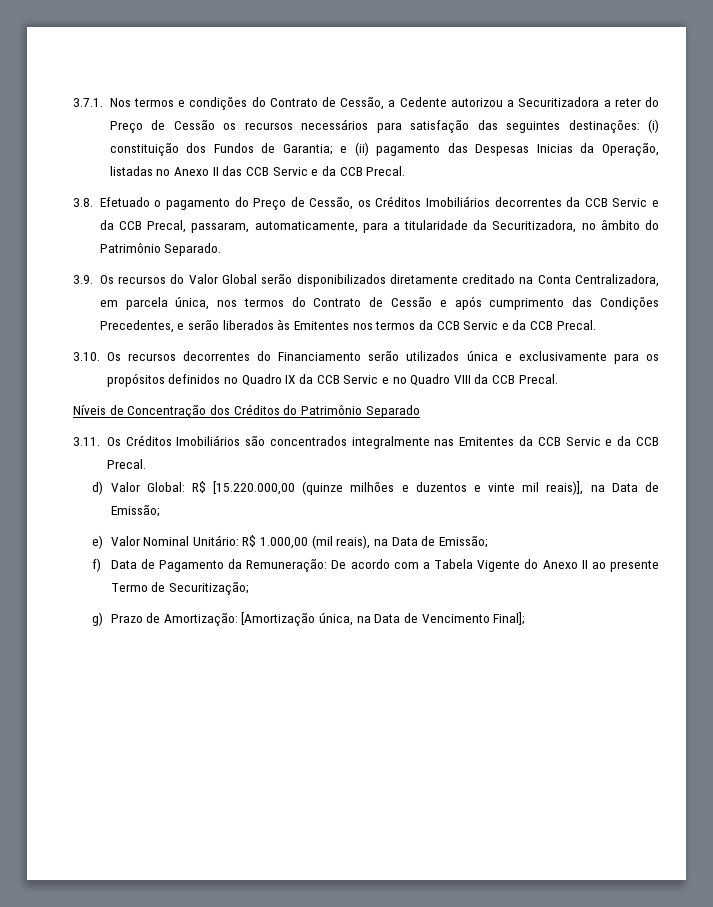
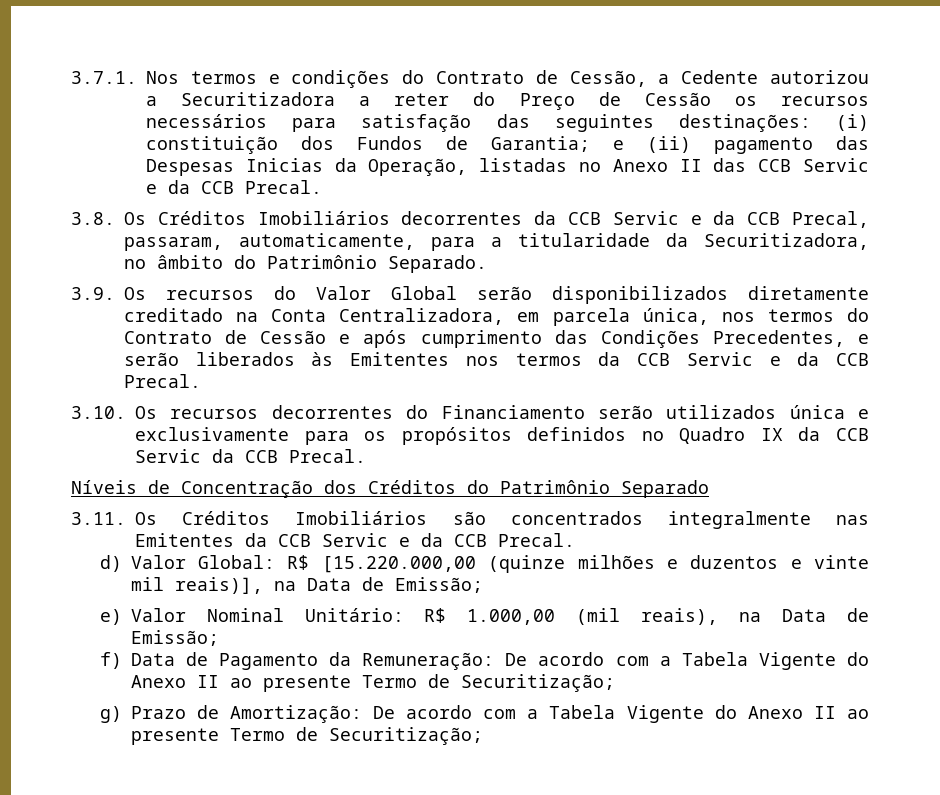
[99,196,371,210] Efetuado o pagamento do Preço de Cessão, os -> [124,212,146,225] Os
[381,374,471,386] e no Quadro VIII -> (201, 456) none
[241,612,526,626] [Amortização única, na Data de Vencimento Final]; -> [373,705,870,723] [130,727,483,745] De acordo com a Tabela Vigente do Anexo II ao presente Termo de Securitização;

